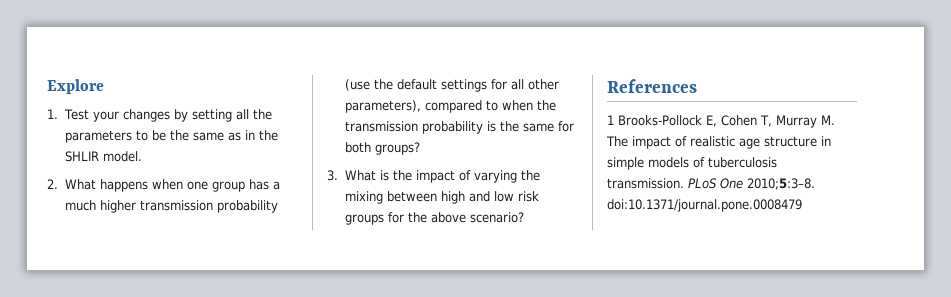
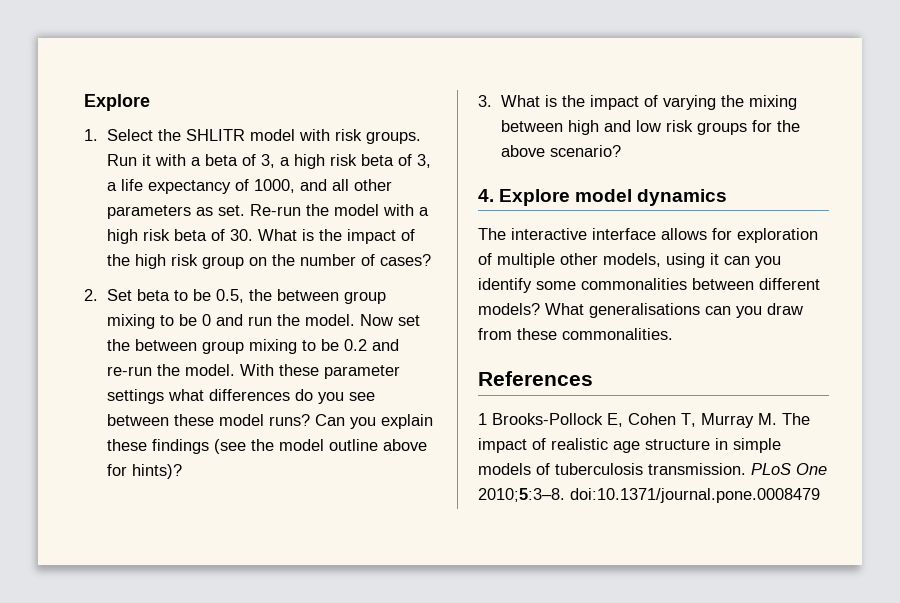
[63,109,273,122] [64,130,278,143] [64,151,142,162] [47,179,280,192] [64,200,278,213] [344,79,559,92] [344,100,556,113] [344,121,574,134] [344,142,420,155] Test your changes by setting all the parameters to be the same as in the SHLIR model. // 2. What happens when one group has a much higher transmission probability (use the default settings for all other parameters), compared to when the transmission probability is the same for both groups? -> [106,129,421,144] [106,154,431,169] [106,179,392,194] [106,204,429,219] [106,229,415,244] [106,254,431,269] [84,289,386,304] [106,314,420,329] [106,339,399,354] [106,364,400,379] [106,389,375,404] [106,414,433,429] [106,439,427,454] [106,464,182,479] Select the SHLITR model with risk groups. Run it with a beta of 3, a high risk beta of 3, a life expectancy of 1000, and all other parameters as set. Re-run the model with a high risk beta of 30. What is the impact of the high risk group on the number of cases? // 2. Set beta to be 0.5, the between group mixing to be 0 and run the model. Now set the between group mixing to be 0.2 and re-run the model. With these parameter settings what differences do you see between these model runs? Can you explain these findings (see the model outline above for hints)?
(524, 217) none -> [478,189,728,206] [478,228,818,243] [478,253,781,268] [478,278,820,293] [478,303,803,318] [478,328,673,340] // 4. Explore model dynamics // The interactive interface allows for exploration of multiple other models, using it can you identify some commonalities between different models? What generalisations can you draw from these commonalities.

